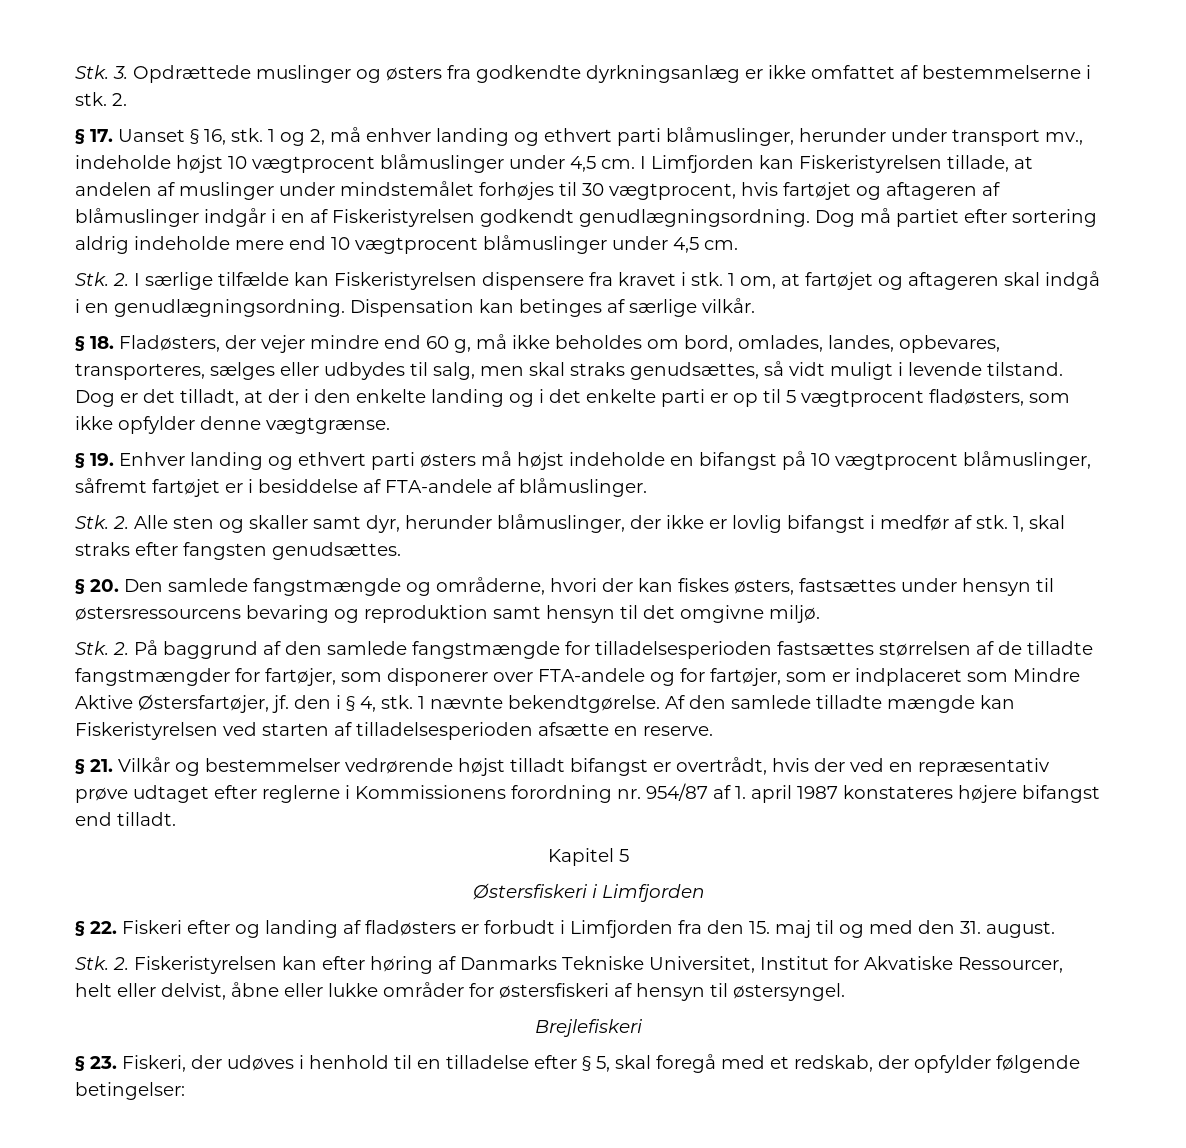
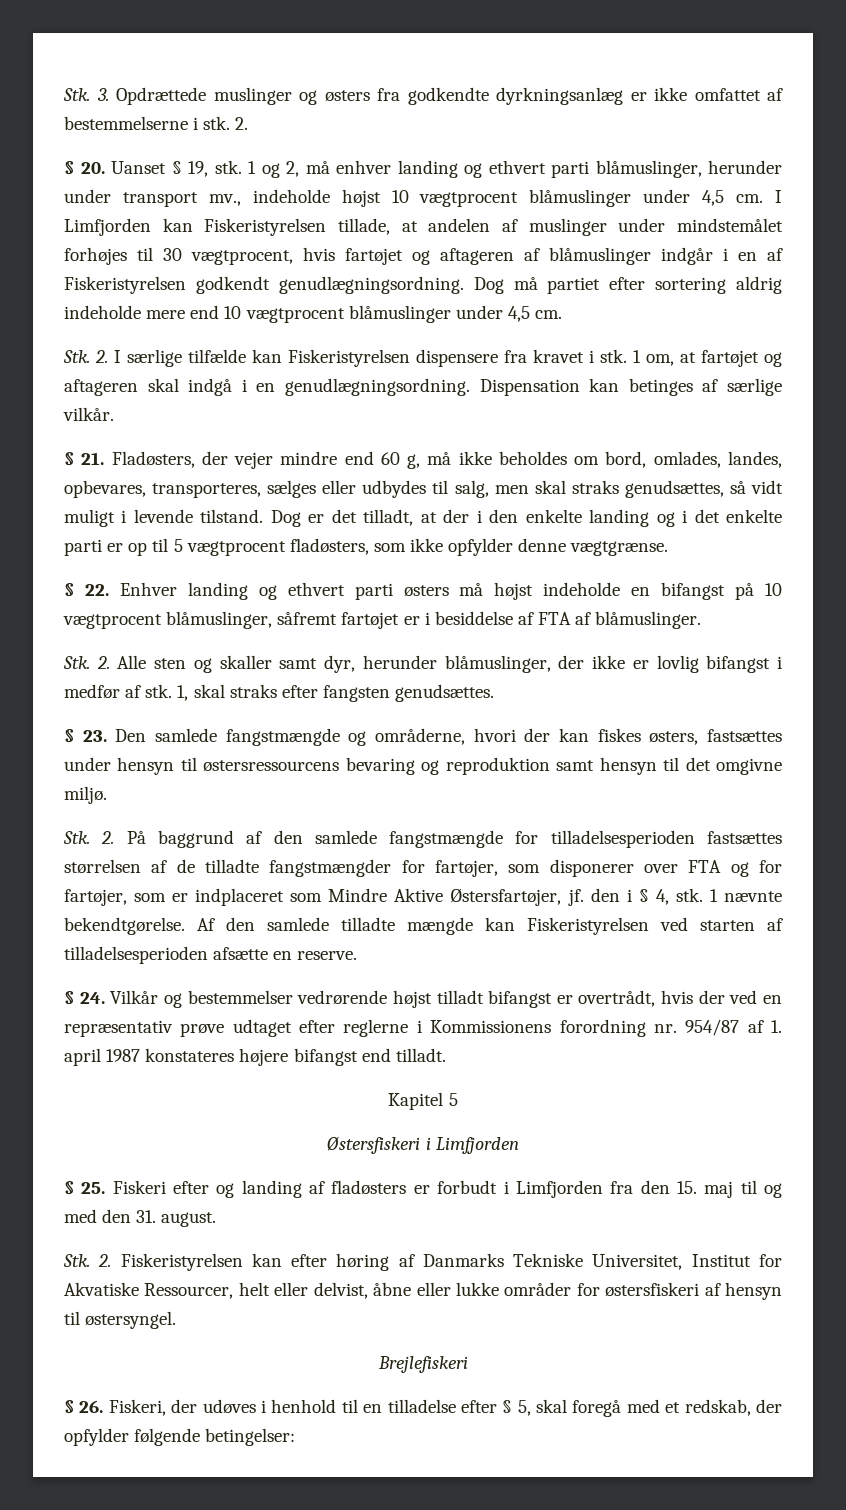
[90,129,113,142] 17. -> [80,162,105,174] 20.
[204,129,226,145] 16, -> [188,161,208,177] 19,
[90,336,114,349] 18. -> [81,452,105,465] 21.
[90,453,114,466] 19. -> [84,584,109,596] 22.
[385,479,492,493] FTA-andele -> [538,612,572,625] FTA
[90,579,119,592] 20. -> [82,730,107,742] 23.
[538,668,645,682] FTA-andele -> [688,860,722,873] FTA
[90,759,113,772] 21. -> [79,992,105,1004] 24.
[90,921,117,934] 22. -> [81,1182,106,1194] 25.
[90,1056,117,1069] 23. -> [79,1400,104,1413] 26.

